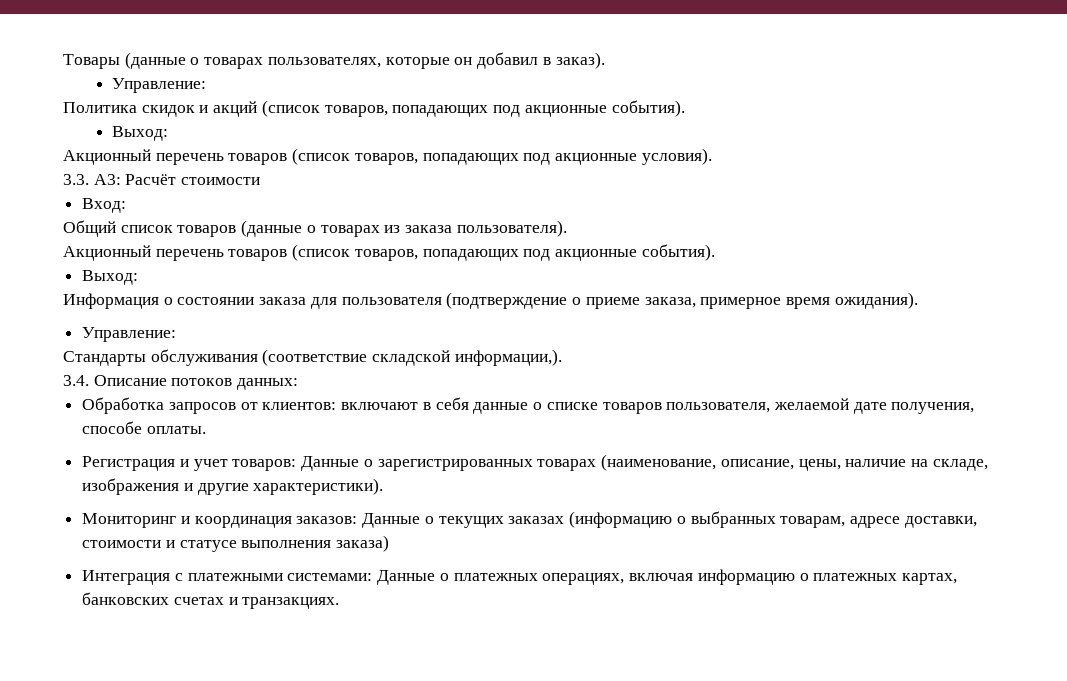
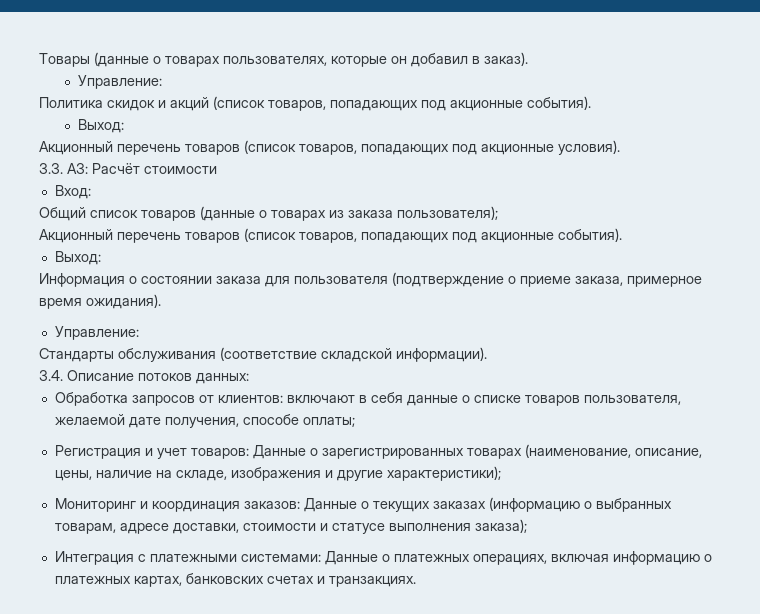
[456,220,567,237] пользователя). -> [397,206,498,220] пользователя);
[454,349,562,366] информации,). -> [396,347,487,362] информации).
[146,426,206,434] оплаты. -> [302,417,355,427] оплаты;
[253,478,384,495] характеристики). -> [386,466,501,481] характеристики);
[336,535,390,552] заказа) -> [474,519,527,533] заказа);

